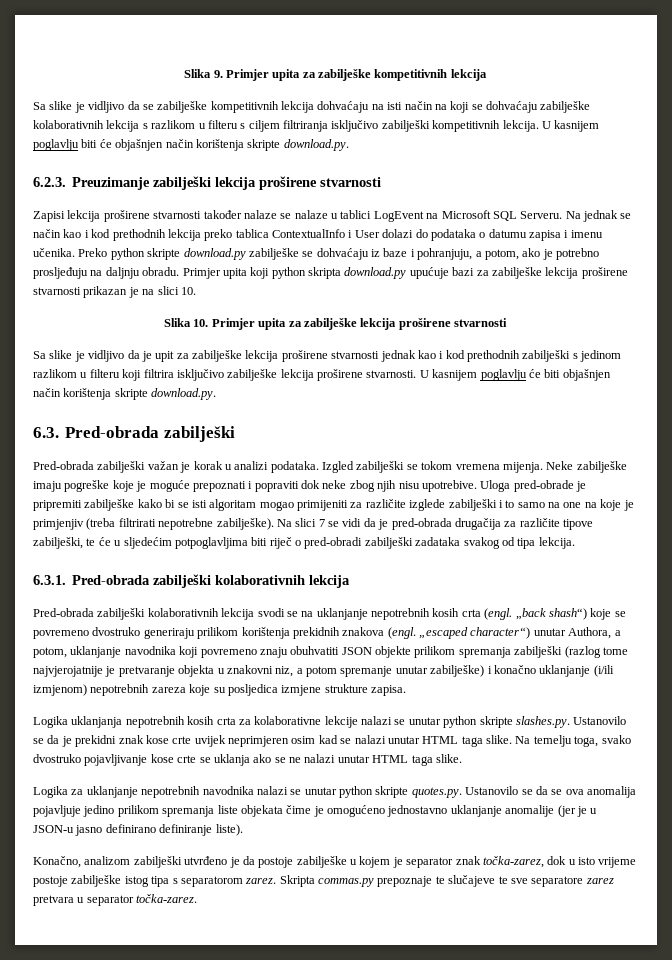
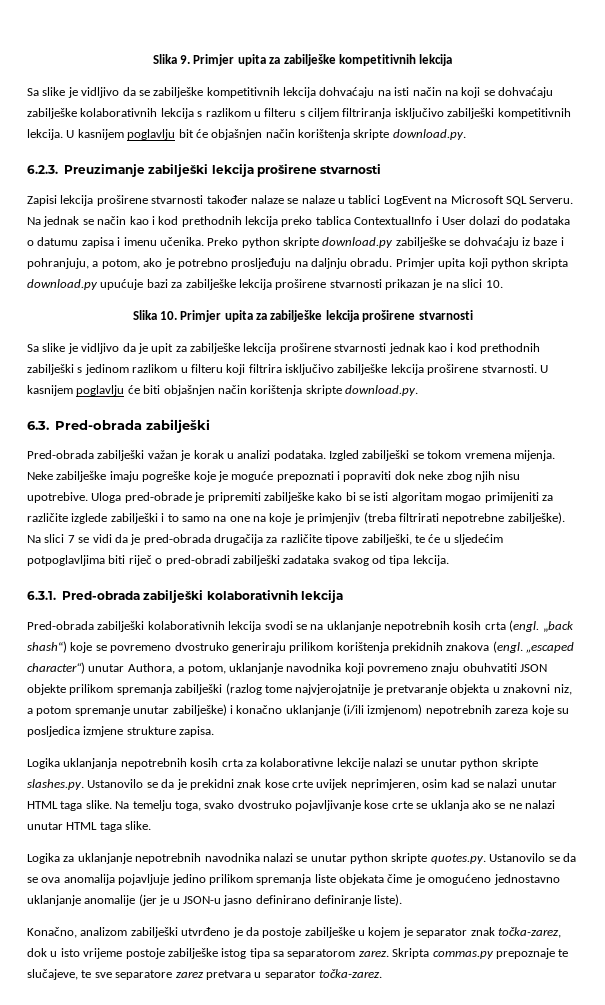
[81,139,98,148] biti -> [178,129,194,138] bit
[228,736,289,747] neprimjeren -> [350,779,419,790] neprimjeren,
[172,878,178,884] s -> [273,951,284,957] sa
[448,875,496,887] slučajeve -> [27,969,78,980] slučajeve,

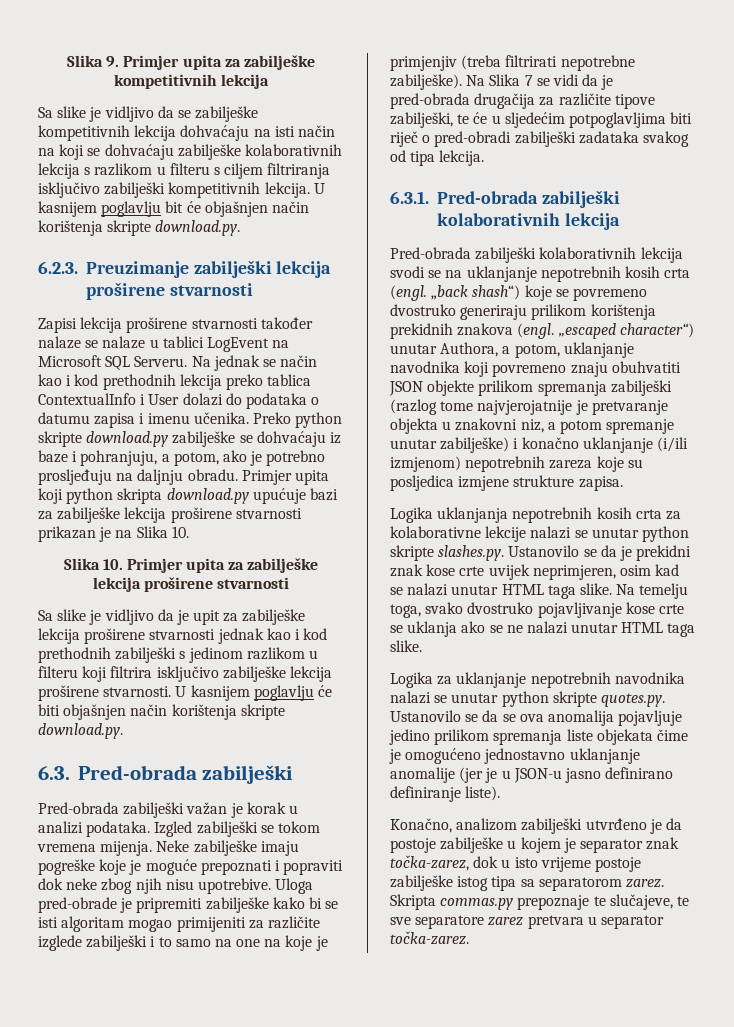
[462,279,483,288] slici -> [136,526,168,538] Slika
[44,534,65,543] slici -> [489,74,521,86] Slika

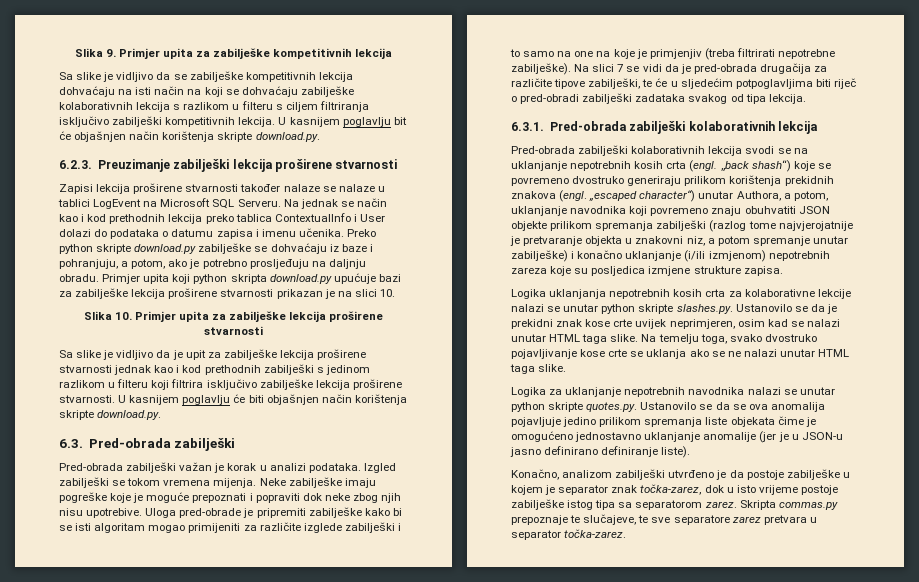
[136,526,168,538] Slika -> [354,289,377,297] slici
[489,74,521,86] Slika -> [592,64,615,72] slici

